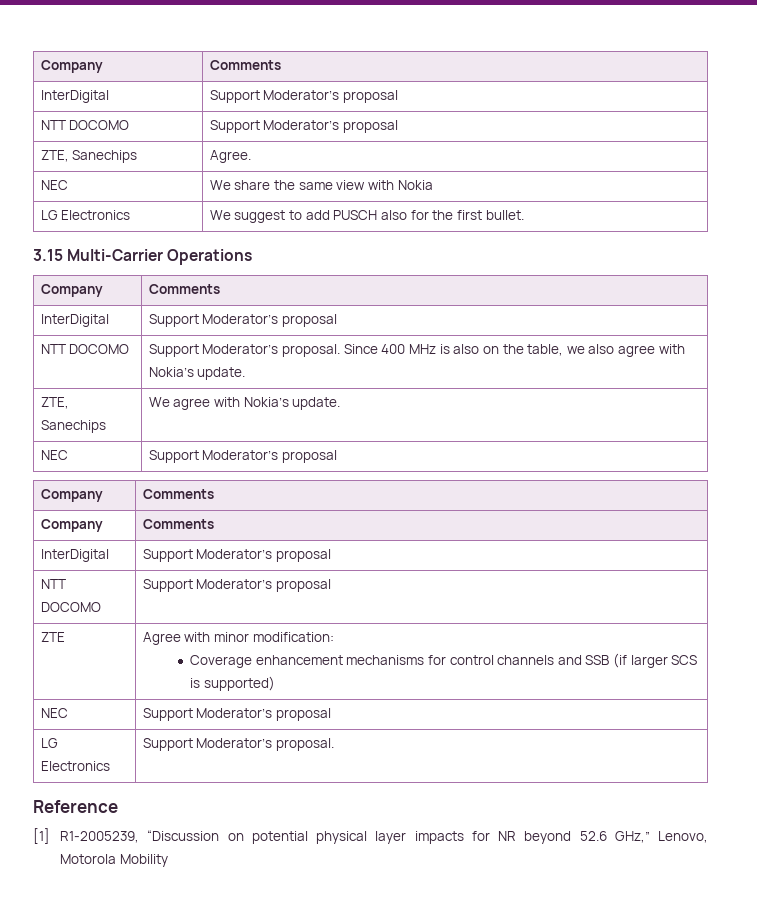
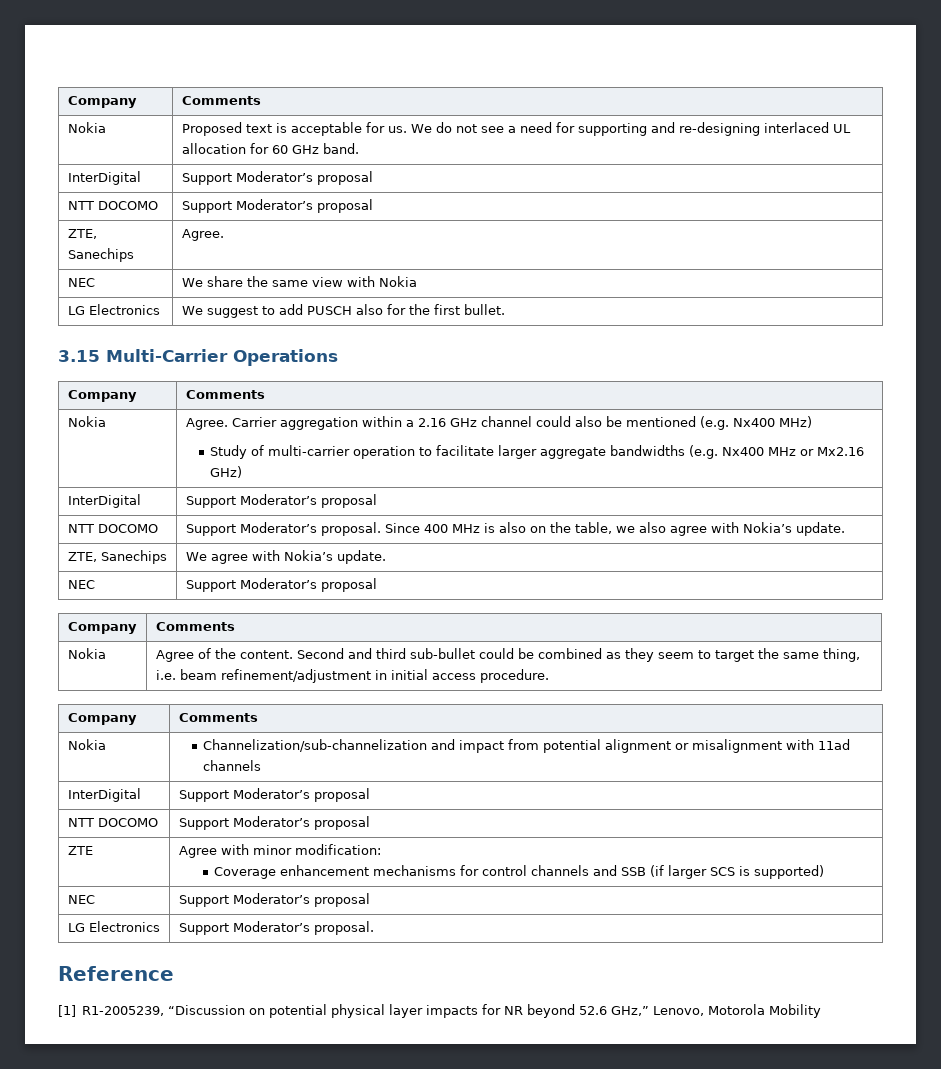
[40,60,103,73] [209,60,281,70] Company | Comments -> [67,96,137,108] [181,96,261,105] [67,122,106,133] [181,122,851,136] [181,143,359,154] Company | Comments // Nokia | Proposed text is acceptable for us. We do not see a need for supporting and re-designing interlaced UL allocation for 60 GHz band.
(220, 289) none -> [67,416,106,427] [185,416,812,430] [210,445,865,459] [210,466,243,478] // Nokia | Agree. Carrier aggregation within a 2.16 GHz channel could also be mentioned (e.g. Nx400 MHz) // Study of multi-carrier operation to facilitate larger aggregate bandwidths (e.g. Nx400 MHz or Mx2.16 GHz)
[40,519,103,532] [142,519,214,529] Company | Comments -> [67,648,106,659] [155,648,860,662] [155,669,549,683] [67,713,137,725] [178,713,258,722] [67,739,106,750] [203,739,851,753] [203,760,262,771] Nokia | Agree of the content. Second and third sub-bullet could be combined as they seem to target the same thing, i.e. beam refinement/adjustment in initial access procedure. // Company | Comments // Nokia | Channelization/sub-channelization and impact from potential alignment or misalignment with 11ad channels

